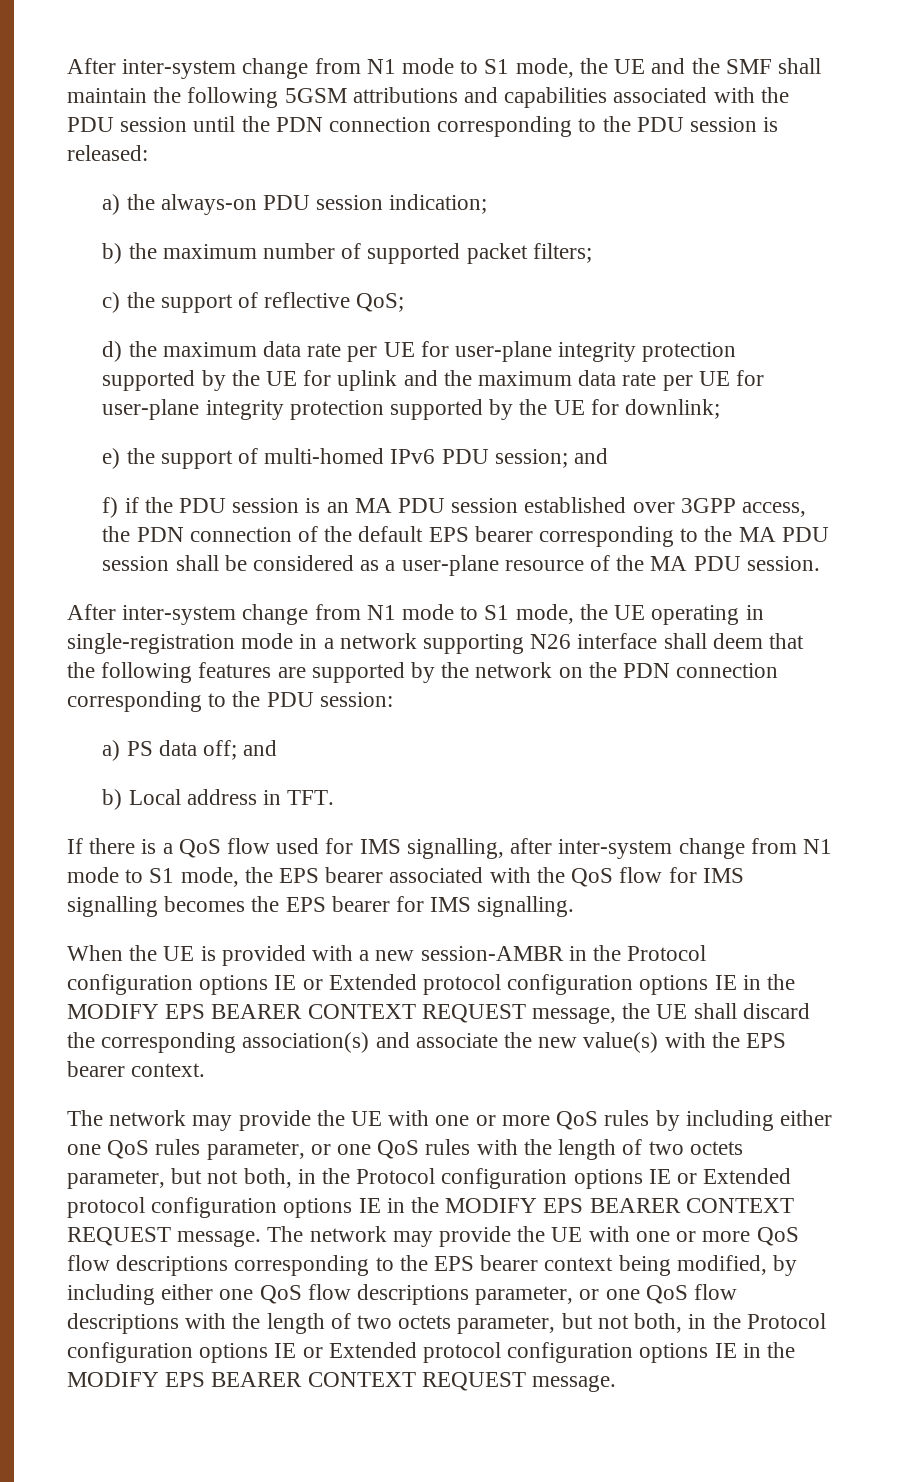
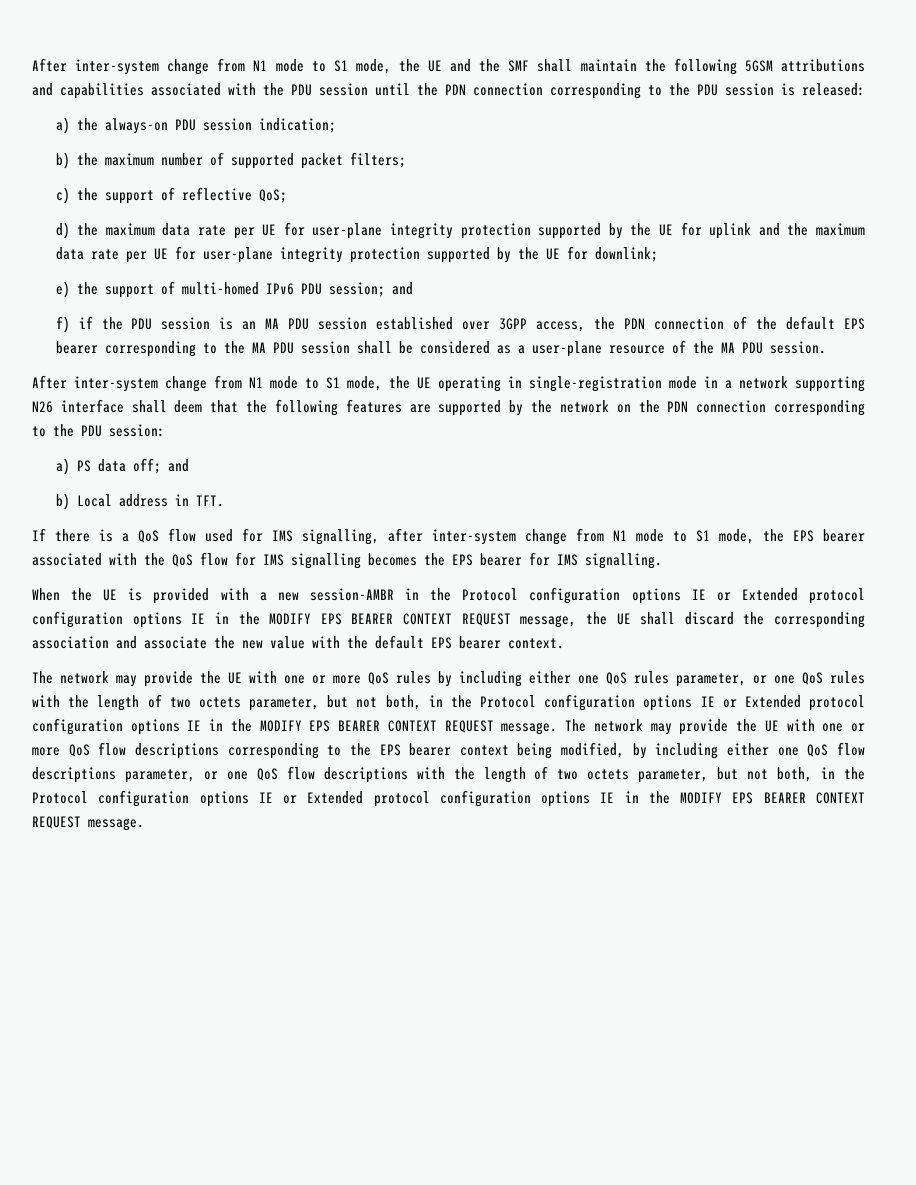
[242,1032,370,1053] association(s) -> [32,636,109,649] association
[583,1032,740,1053] value(s) with the -> [270,635,424,649] value with the default

